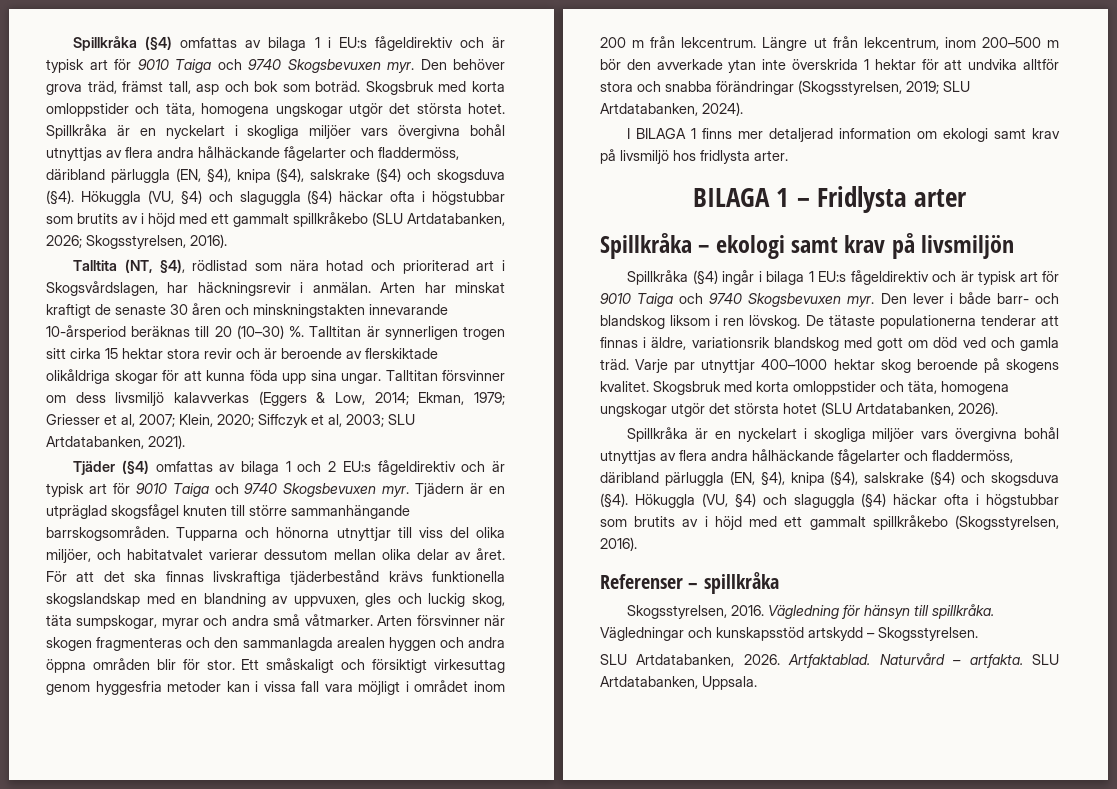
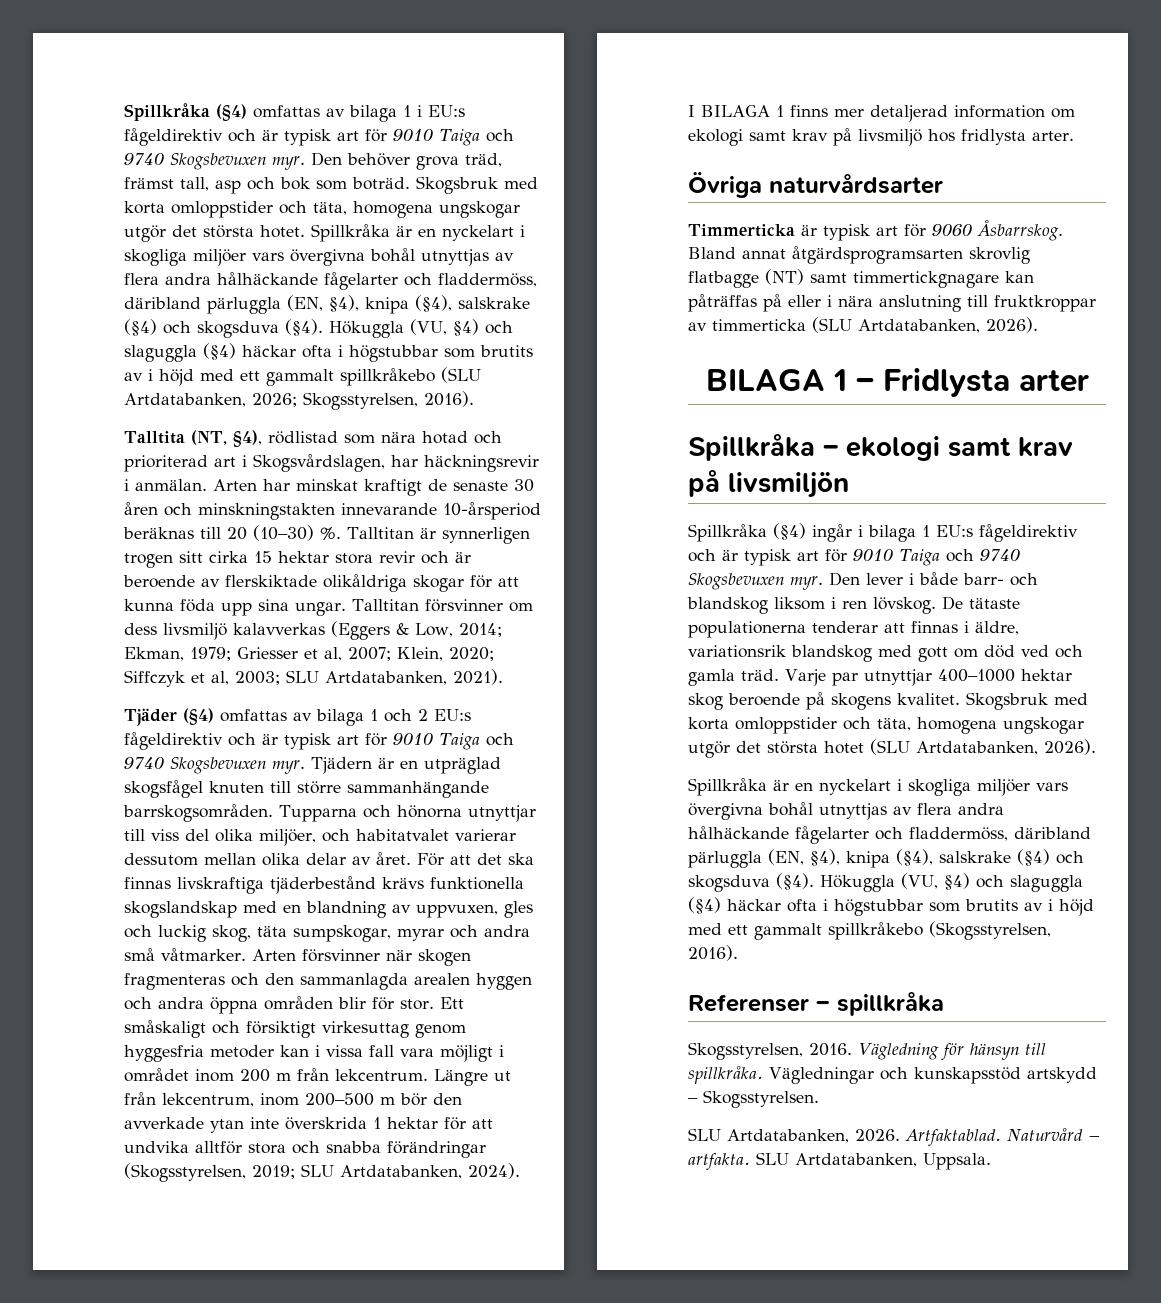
(788, 155) none -> [688,172,943,198] [688,220,1063,241] [688,246,1030,264] [688,269,1034,288] [688,294,1096,312] [688,317,1038,333] // Övriga naturvårdsarter // Timmerticka är typisk art för 9060 Åsbarrskog. Bland annat åtgärdsprogramsarten skrovlig flatbagge (NT) samt timmertickgnagare kan påträffas på eller i nära anslutning till fruktkroppar av timmerticka (SLU Artdatabanken, 2026).

